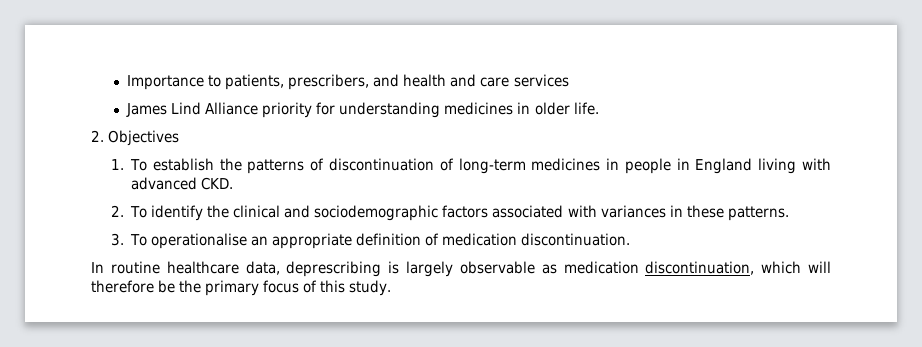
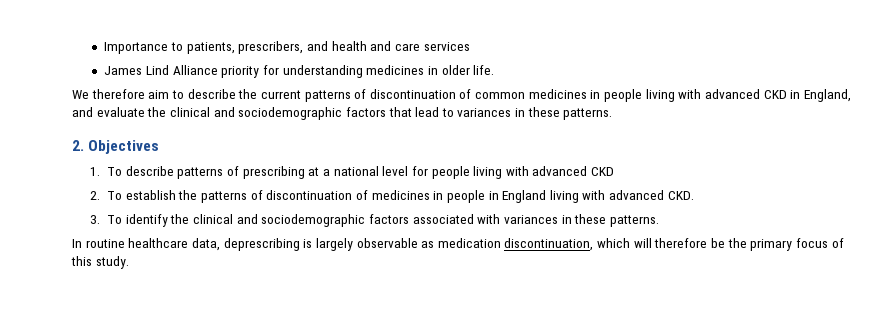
[91,130,180,146] [110,159,124,170] 2. Objectives // 1. -> [72,89,851,102] [72,107,613,120] [72,140,160,154] [89,166,615,179] [89,191,100,200] We therefore aim to describe the current patterns of discontinuation of common medicines in people living with advanced CKD in England, and evaluate the clinical and sociodemographic factors that lead to variances in these patterns. // 2. Objectives // 1. To describe patterns of prescribing at a national level for people living with advanced CKD // 2.
[458,158,526,174] long-term -> (368, 195) none
[110,205,124,217] 2. -> [89,215,100,224] 3.
[110,233,631,249] // 3. To operationalise an appropriate definition of medication discontinuation. -> (659, 221) none

